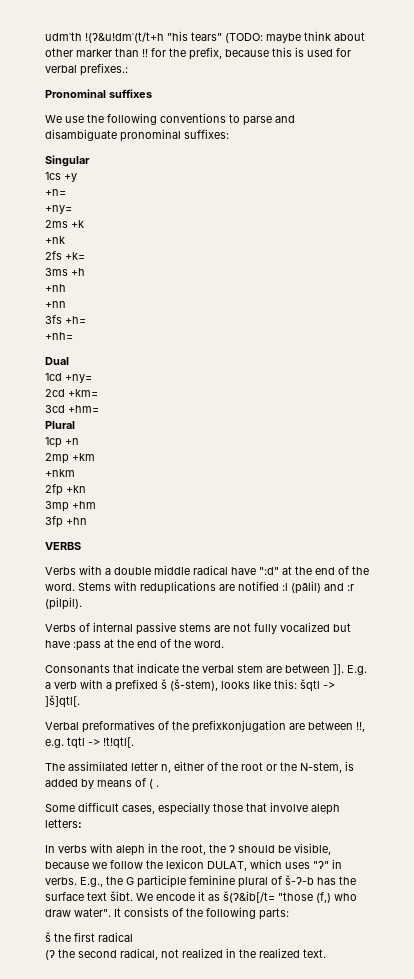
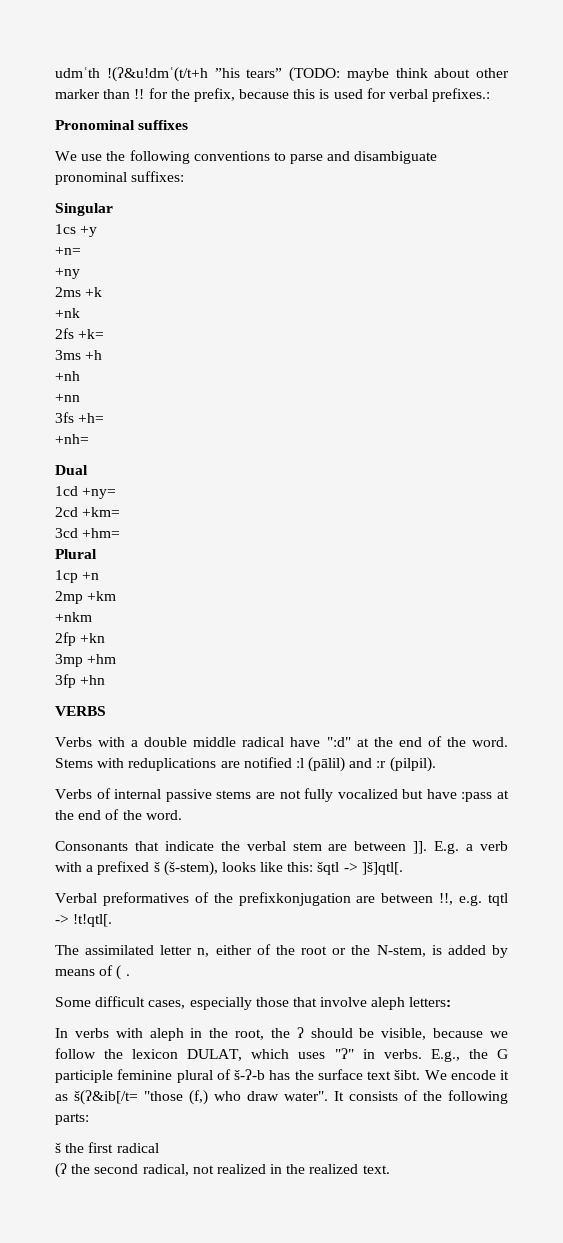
[45,205,72,214] +ny= -> [55,267,80,279] +ny

